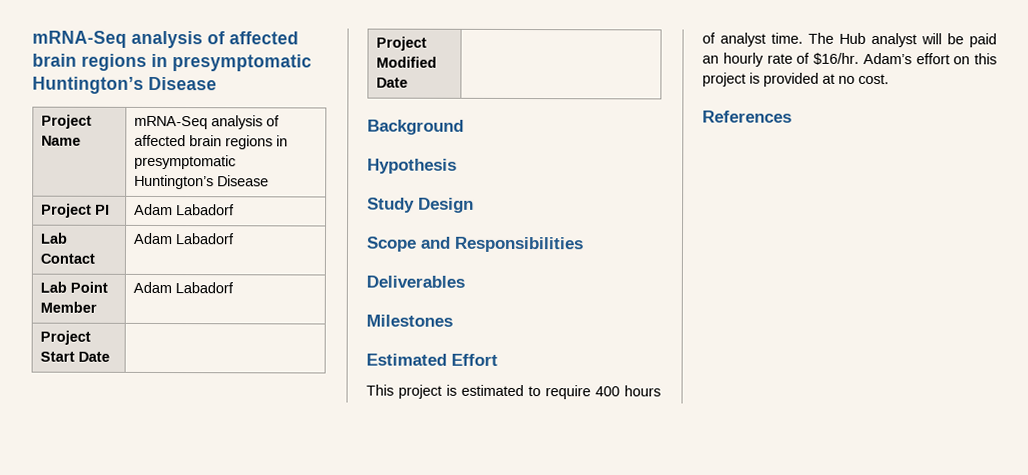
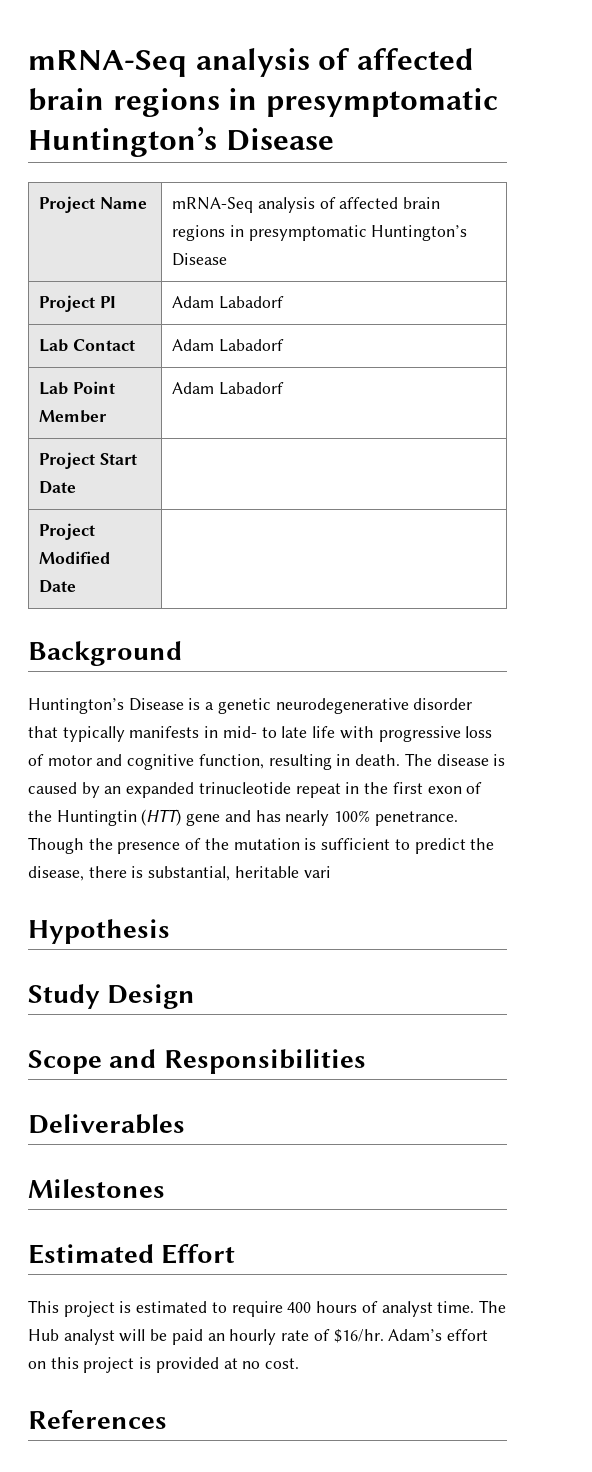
(464, 127) none -> [28,698,473,714] [28,726,493,742] [28,753,506,770] [28,782,483,798] [28,809,458,826] [28,837,495,854] [28,866,331,881] // Huntington’s Disease is a genetic neurodegenerative disorder that typically manifests in mid- to late life with progressive loss of motor and cognitive function, resulting in death. The disease is caused by an expanded trinucleotide repeat in the first exon of the Huntingtin (HTT) gene and has nearly 100% penetrance. Though the presence of the mutation is sufficient to predict the disease, there is substantial, heritable vari

